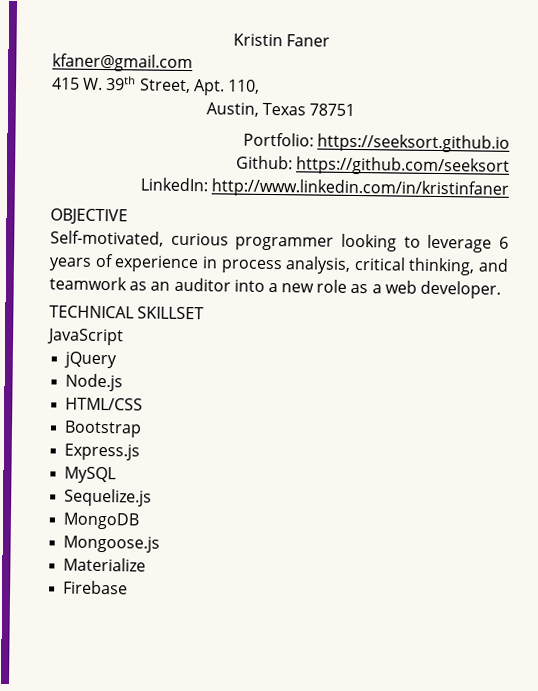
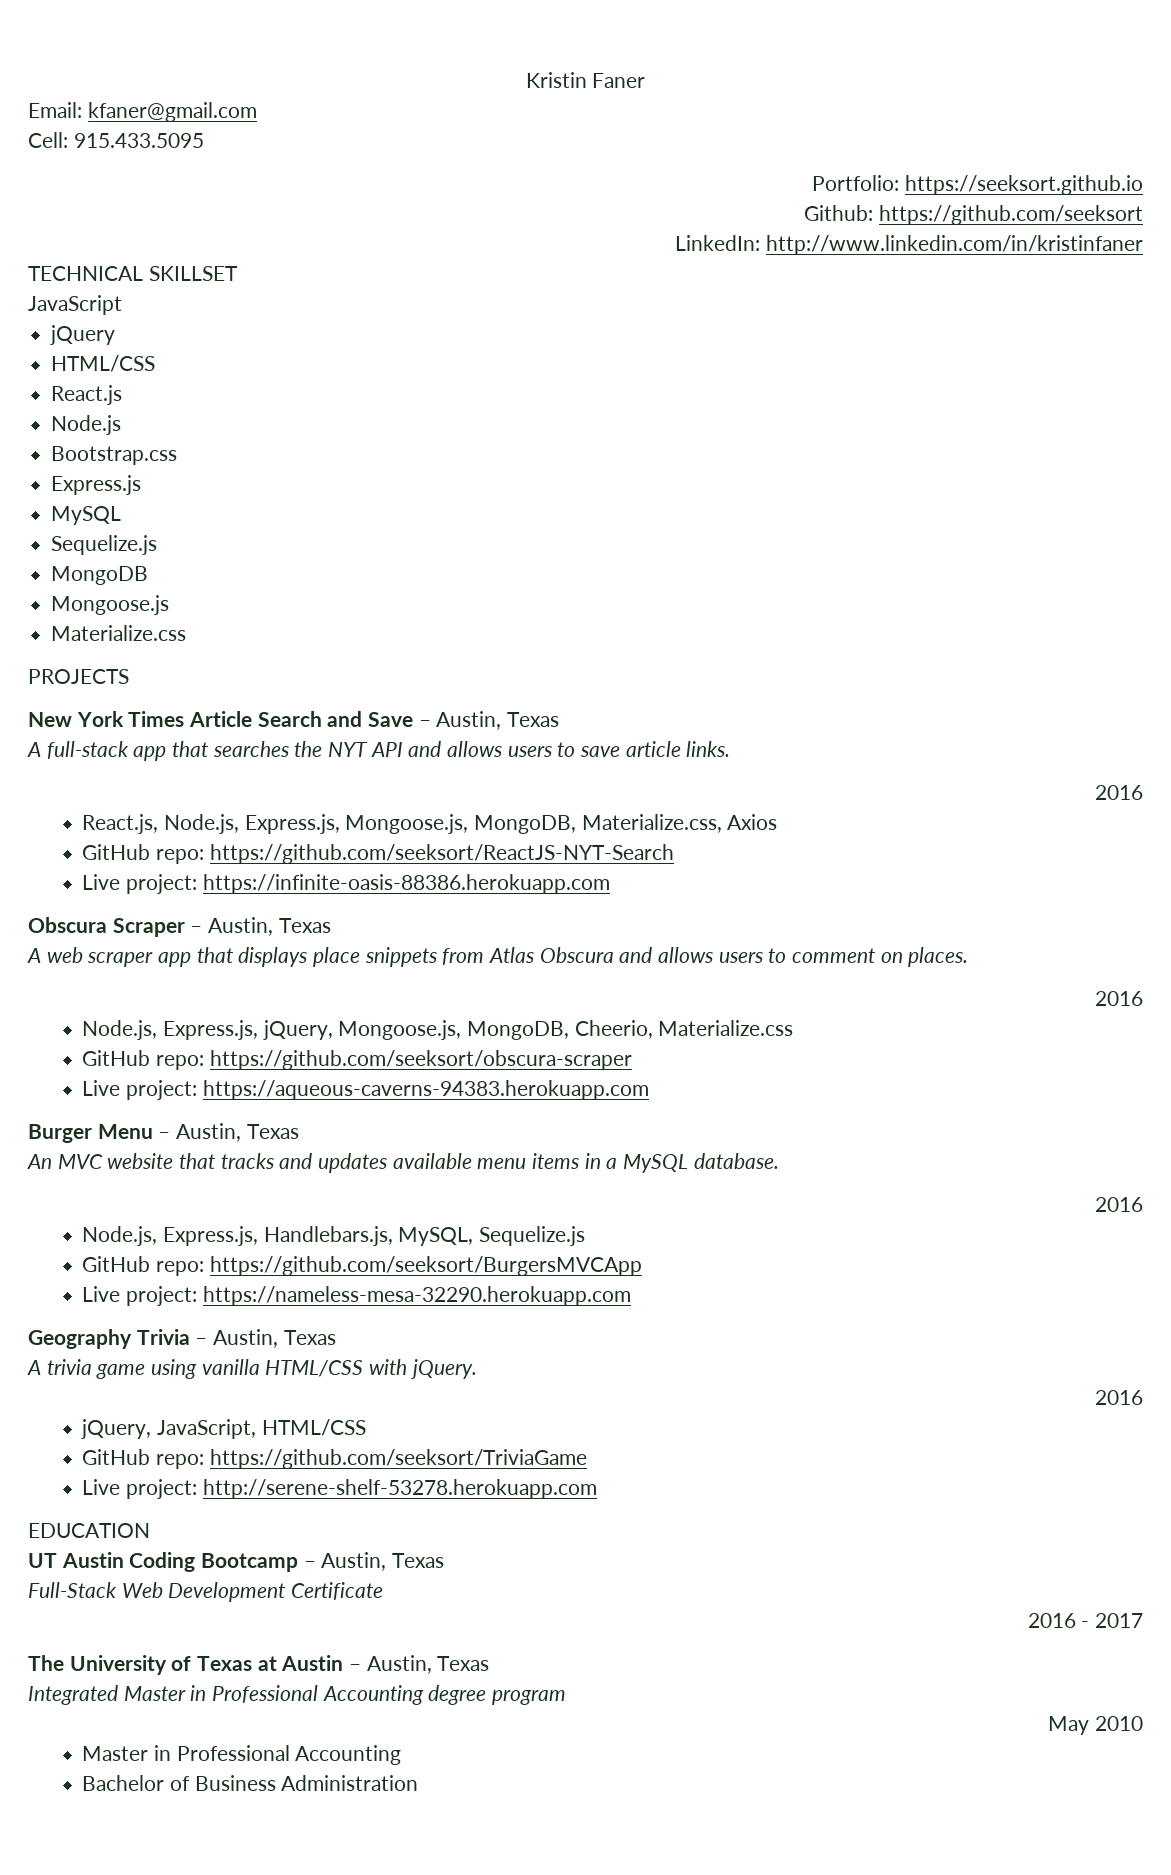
(331, 40) none -> [28,102,82,118] Email:
[52,76,260,96] [205,102,356,117] 415 W. 39th Street, Apt. 110, // Austin, Texas 78751 -> [28,132,204,148] Cell: 915.433.5095
[50,208,128,225] [50,230,510,253] [49,253,509,276] [49,276,502,299] // OBJECTIVE // Self-motivated, curious programmer looking to leverage 6 years of experience in process analysis, critical thinking, and teamwork as an auditor into a new role as a web developer. -> (1143, 245) none
(118, 360) none -> [51,355,156,372] [51,385,123,405] // HTML/CSS // React.js
[65,397,144,411] [64,420,143,438] HTML/CSS // Bootstrap -> [51,446,178,465] Bootstrap.css
[63,557,147,572] [63,580,129,595] Materialize // Firebase -> [51,625,187,641] [28,669,129,684] [28,711,560,730] [27,741,731,761] [1095,785,1143,800] [82,814,778,834] [82,844,674,864] [82,874,610,894] [28,917,331,937] [27,947,969,967] [1095,991,1143,1006] [82,1020,794,1040] [82,1050,632,1070] [82,1080,649,1100] [28,1123,299,1143] [27,1153,779,1173] [1095,1197,1143,1212] [82,1226,586,1246] [82,1256,642,1276] [82,1286,631,1306] [28,1329,336,1349] [27,1359,477,1379] [1095,1390,1143,1405] [81,1419,366,1439] [82,1449,587,1469] [82,1479,597,1499] [28,1523,150,1538] [28,1552,445,1572] [28,1582,384,1602] [1027,1613,1143,1628] [28,1655,490,1675] [28,1685,567,1705] [1048,1716,1143,1735] [82,1745,402,1765] [82,1775,419,1791] Materialize.css // PROJECTS // New York Times Article Search and Save – Austin, Texas // A full-stack app that searches the NYT API and allows users to save article links. // 2016 // React.js, Node.js, Express.js, Mongoose.js, MongoDB, Materialize.css, Axios // GitHub repo: https://github.com/seeksort/ReactJS-NYT-Search // Live project: https://infinite-oasis-88386.herokuapp.com // Obscura Scraper – Austin, Texas // A web scraper app that displays place snippets from Atlas Obscura and allows users to comment on places. // 2016 // Node.js, Express.js, jQuery, Mongoose.js, MongoDB, Cheerio, Materialize.css // GitHub repo: https://github.com/seeksort/obscura-scraper // Live project: https://aqueous-caverns-94383.herokuapp.com // Burger Menu – Austin, Texas // An MVC website that tracks and updates available menu items in a MySQL database. // 2016 // Node.js, Express.js, Handlebars.js, MySQL, Sequelize.js // GitHub repo: https://github.com/seeksort/BurgersMVCApp // Live project: https://nameless-mesa-32290.herokuapp.com // Geography Trivia – Austin, Texas // A trivia game using vanilla HTML/CSS with jQuery. // 2016 // jQuery, JavaScript, HTML/CSS // GitHub repo: https://github.com/seeksort/TriviaGame // Live project: http://serene-shelf-53278.herokuapp.com // EDUCATION // UT Austin Coding Bootcamp – Austin, Texas // Full-Stack Web Development Certificate // 2016 - 2017 // The University of Texas at Austin – Austin, Texas // Integrated Master in Professional Accounting degree program // May 2010 // Master in Professional Accounting // Bachelor of Business Administration

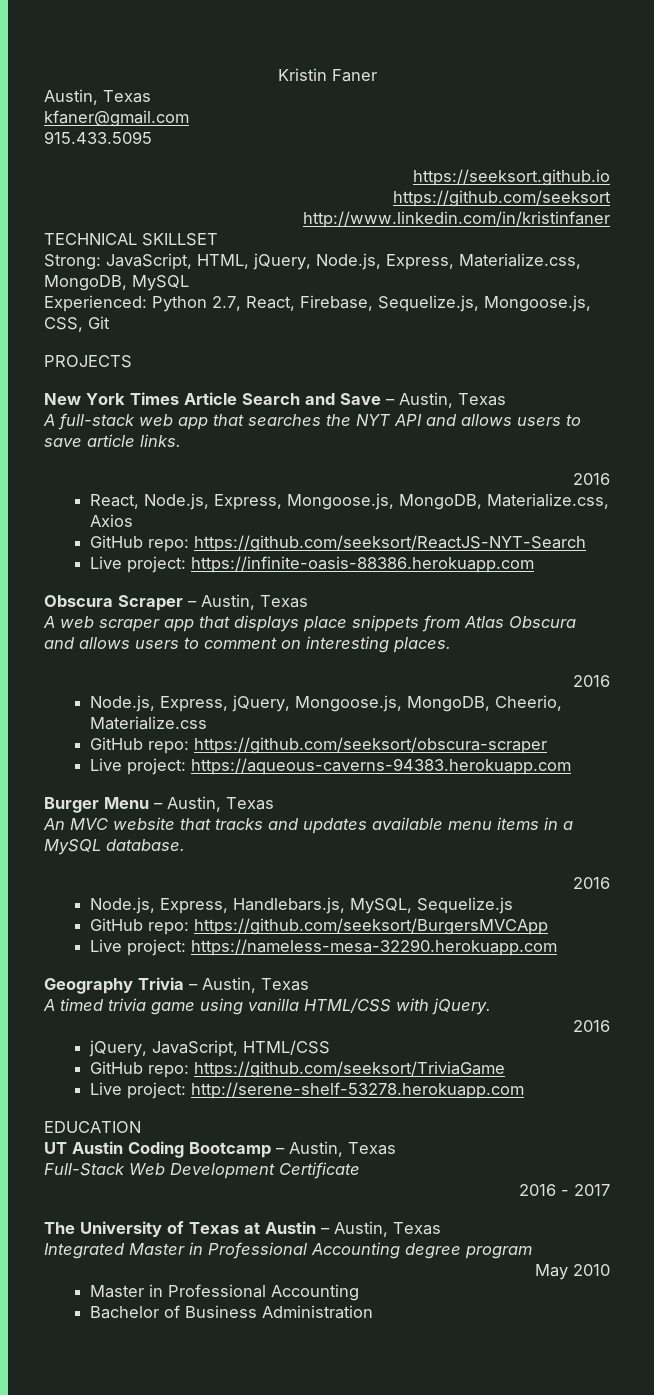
[28,102,82,118] Email: -> [44,89,151,105] Austin, Texas //
[28,132,68,148] Cell: -> (189, 118) none
[812,175,900,191] Portfolio: -> (152, 137) none
[804,205,874,221] Github: -> (610, 177) none
[675,235,761,251] LinkedIn: -> (611, 198) none
[28,295,122,315] [50,325,116,345] [51,355,156,372] [51,385,123,405] [51,415,122,435] [51,446,178,465] [51,475,142,495] [51,506,122,525] [51,535,158,555] [51,566,149,585] [51,595,170,615] [51,625,187,641] JavaScript // jQuery // HTML/CSS // React.js // Node.js // Bootstrap.css // Express.js // MySQL // Sequelize.js // MongoDB // Mongoose.js // Materialize.css -> [44,253,581,270] [44,275,189,291] [44,295,591,312] [44,316,110,332] Strong: JavaScript, HTML, jQuery, Node.js, Express, Materialize.css, MongoDB, MySQL // Experienced: Python 2.7, React, Firebase, Sequelize.js, Mongoose.js, CSS, Git
(129, 750) none -> [139,414,173,426] web
[82,814,340,834] React.js, Node.js, Express.js, -> [89,493,282,510] React, Node.js, Express,
(903, 957) none -> [306,636,389,653] interesting
[163,1020,259,1040] Express.js, -> [159,696,228,712] Express,
[163,1226,259,1246] Express.js, -> [159,898,228,914] Express,
(41, 1367) none -> [60,998,104,1011] timed

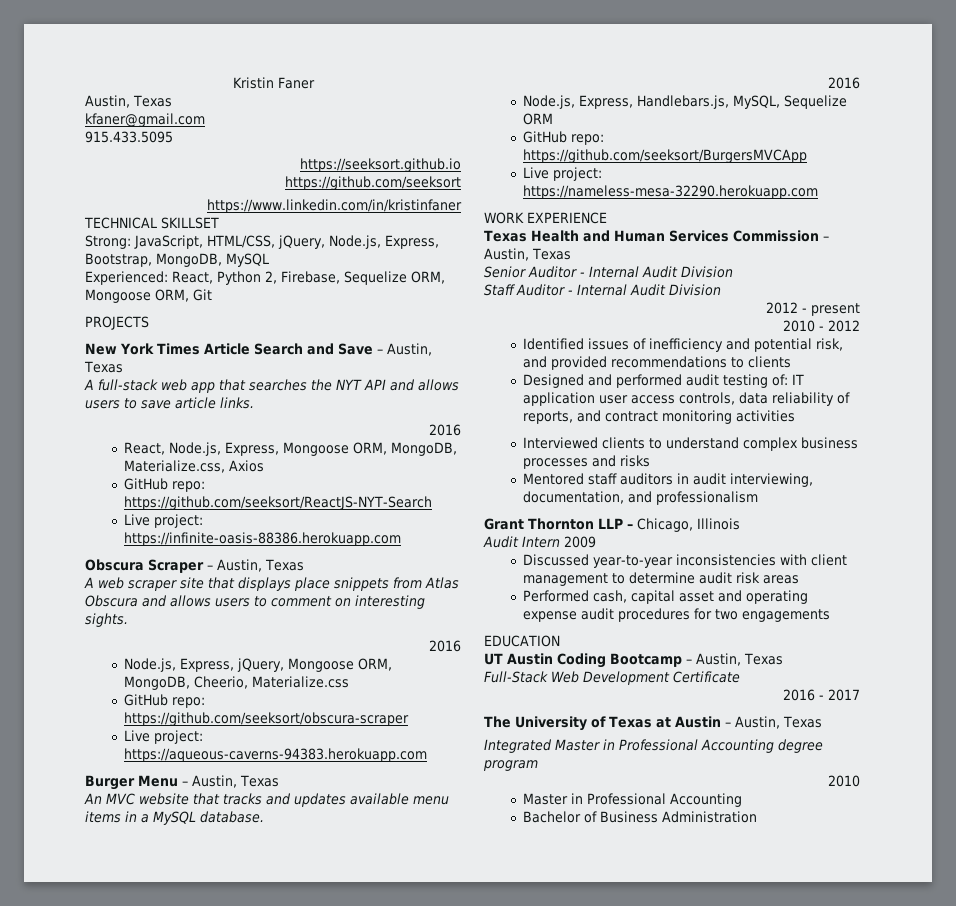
[303,211,610,228] http://www.linkedin.com/in/kristinfaner -> [207,199,463,213] https://www.linkedin.com/in/kristinfaner
[197,254,249,269] HTML, -> [207,235,275,248] HTML/CSS,
[459,253,581,269] Materialize.css, -> [85,253,152,267] Bootstrap,
[152,295,591,312] [44,317,83,332] Python 2.7, React, Firebase, Sequelize.js, Mongoose.js, CSS, -> [172,271,445,285] [85,289,189,303] React, Python 2, Firebase, Sequelize ORM, Mongoose ORM,
[286,493,394,510] Mongoose.js, -> [282,442,387,456] Mongoose ORM,
[164,619,194,632] app -> [180,577,204,589] site
[393,637,451,653] places. -> [85,613,128,627] sights.
[294,695,402,712] Mongoose.js, -> [287,658,392,672] Mongoose ORM,
[416,897,513,914] Sequelize.js -> [783,95,847,109] [522,113,553,125] Sequelize ORM
[44,977,309,994] [43,998,491,1015] [573,1020,610,1032] [88,1040,330,1057] [89,1061,505,1078] [89,1082,524,1099] Geography Trivia – Austin, Texas // A timed trivia game using vanilla HTML/CSS with jQuery. // 2016 // jQuery, JavaScript, HTML/CSS // GitHub repo: https://github.com/seeksort/TriviaGame // Live project: http://serene-shelf-53278.herokuapp.com -> [484,212,607,224] [484,230,829,242] [484,248,571,261] [484,266,733,278] [484,284,721,296] [766,302,860,316] [783,320,860,332] [522,338,843,352] [522,356,791,370] [522,374,804,388] [522,392,850,406] [522,410,795,424] [522,437,858,451] [522,455,650,469] [522,473,813,487] [522,491,758,505] [484,518,740,532] [483,536,596,548] [522,554,847,568] [522,572,799,586] [522,590,808,604] [522,608,830,622] WORK EXPERIENCE // Texas Health and Human Services Commission – Austin, Texas // Senior Auditor - Internal Audit Division // Staff Auditor - Internal Audit Division // 2012 - present // 2010 - 2012 // Identified issues of inefficiency and potential risk, and provided recommendations to clients // Designed and performed audit testing of: IT application user access controls, data reliability of reports, and contract monitoring activities // Interviewed clients to understand complex business processes and risks // Mentored staff auditors in audit interviewing, documentation, and professionalism // Grant Thornton LLP – Chicago, Illinois // Audit Intern 2009 // Discussed year-to-year inconsistencies with client management to determine audit risk areas // Performed cash, capital asset and operating expense audit procedures for two engagements
[535,1264,568,1280] May -> (538, 765) none

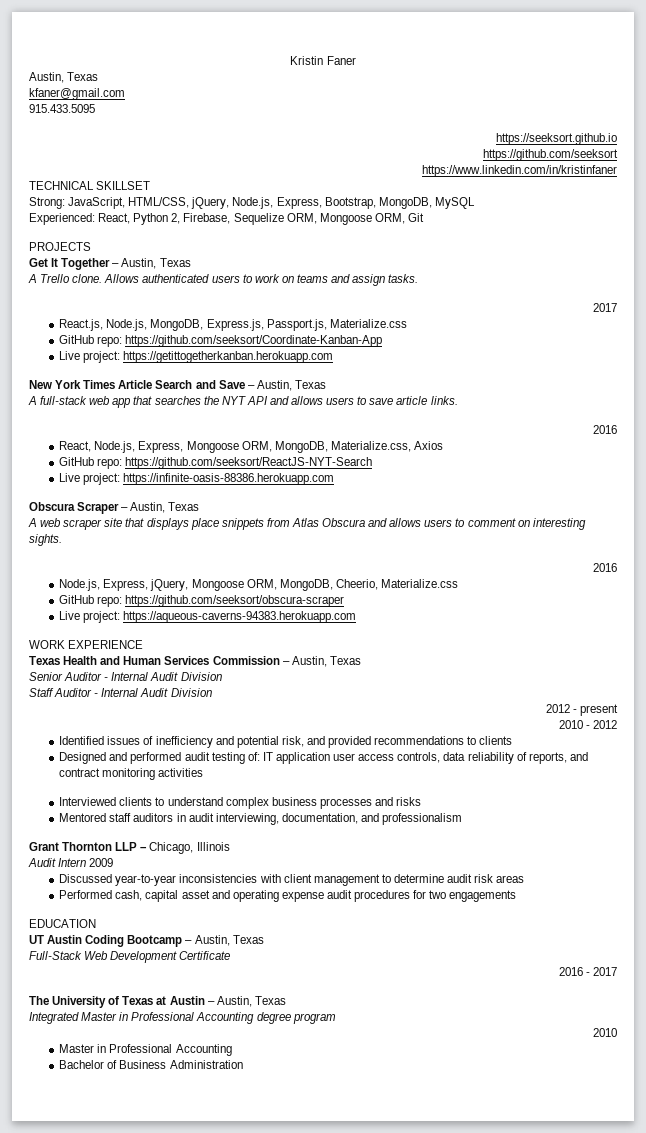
(149, 323) none -> [29,258,191,270] [28,274,419,286] [593,303,617,312] [59,319,407,331] [59,335,383,347] [59,351,334,363] // Get It Together – Austin, Texas // A Trello clone. Allows authenticated users to work on teams and assign tasks. // 2017 // React.js, Node.js, MongoDB, Express.js, Passport.js, Materialize.css // GitHub repo: https://github.com/seeksort/Coordinate-Kanban-App // Live project: https://getittogetherkanban.herokuapp.com
[85,775,279,790] [84,793,449,807] [85,811,264,825] [828,77,860,89] [522,95,847,109] [522,113,553,125] [522,131,604,145] [522,149,807,163] [522,167,602,181] [522,185,818,199] // Burger Menu – Austin, Texas // An MVC website that tracks and updates available menu items in a MySQL database. // 2016 // Node.js, Express, Handlebars.js, MySQL, Sequelize ORM // GitHub repo: https://github.com/seeksort/BurgersMVCApp // Live project: https://nameless-mesa-32290.herokuapp.com -> (357, 617) none

